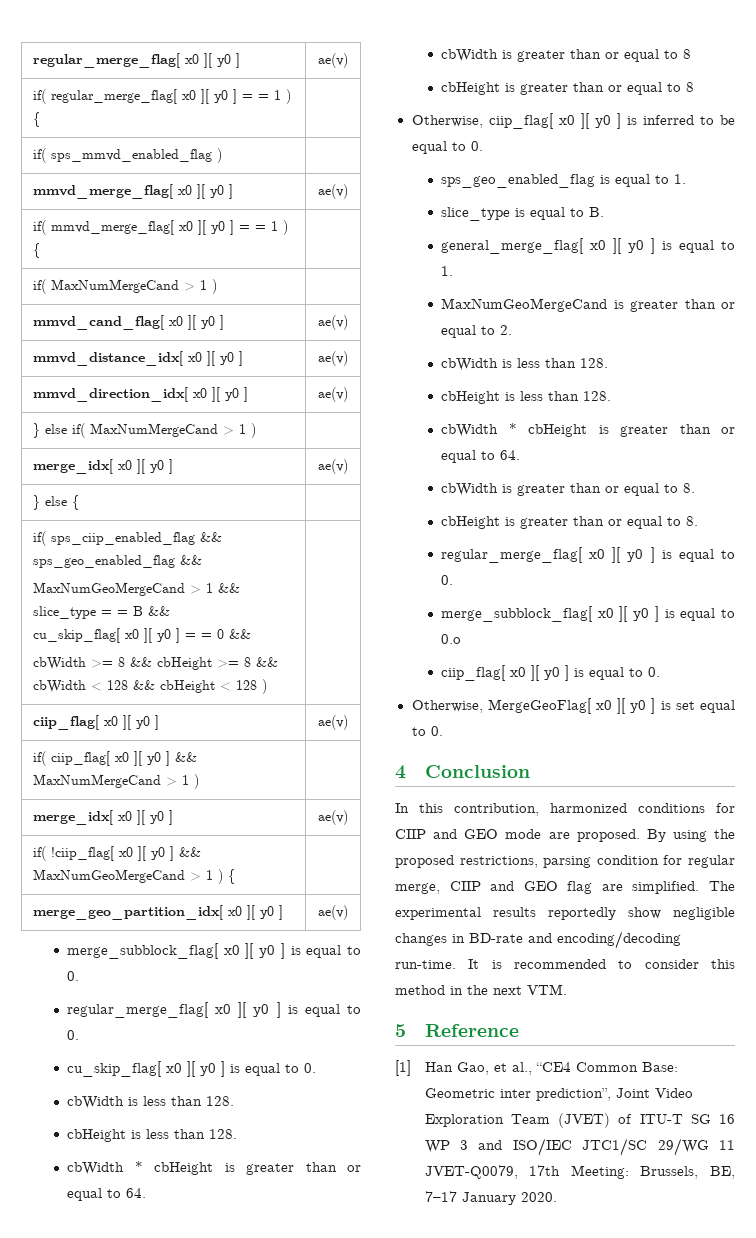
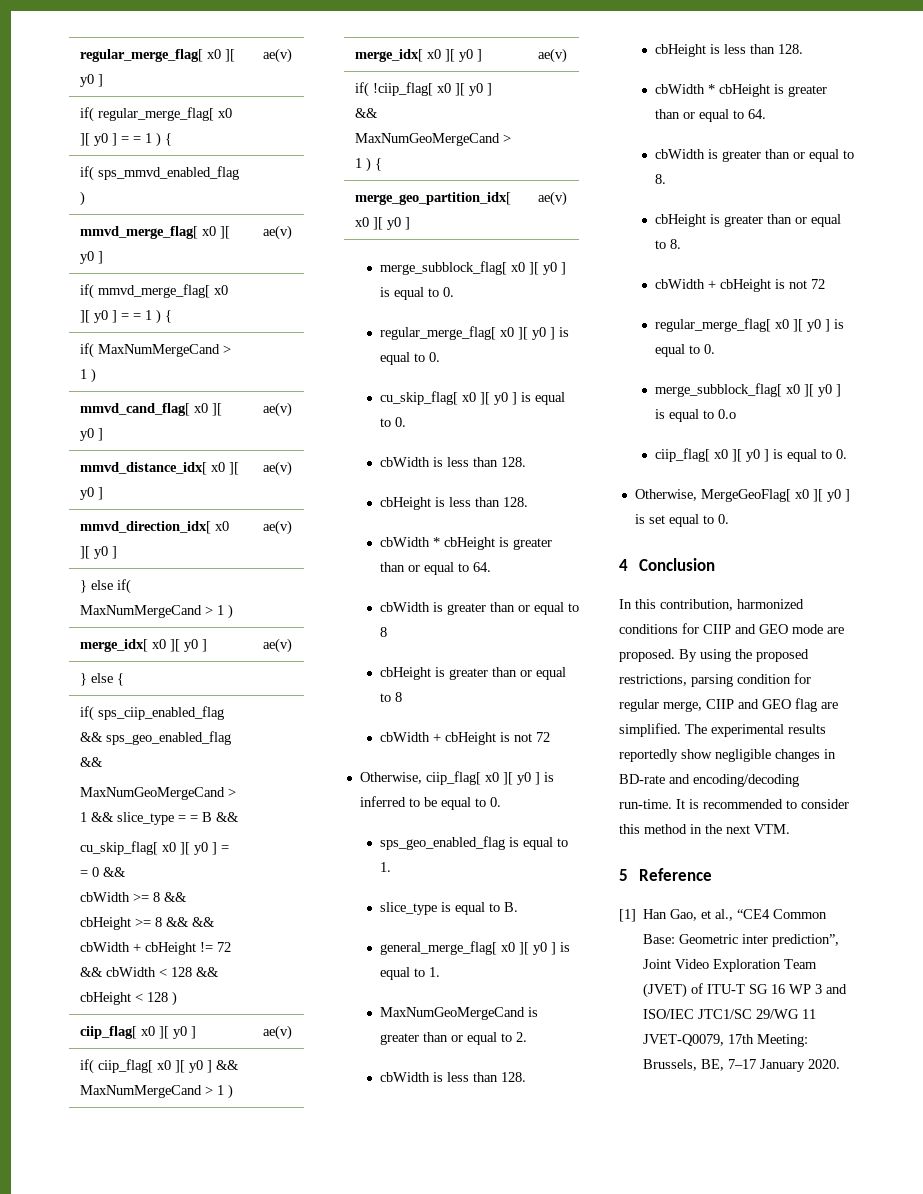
(278, 662) none -> [192,917,216,927] [80,942,232,955] [80,967,104,977] && cbWidth + cbHeight != 72 &&
(695, 87) none -> [379,732,550,745] // cbWidth + cbHeight is not 72
(699, 521) none -> [654,279,825,292] // cbWidth + cbHeight is not 72

